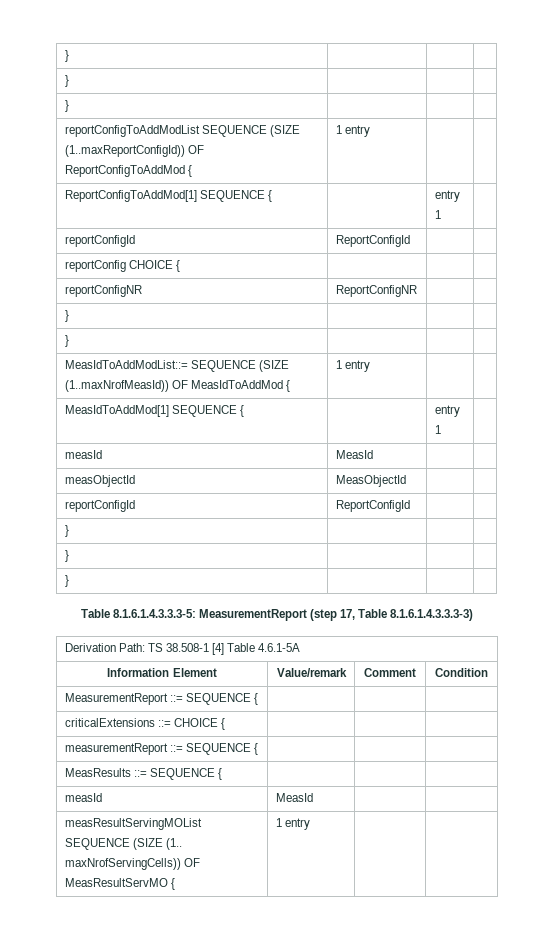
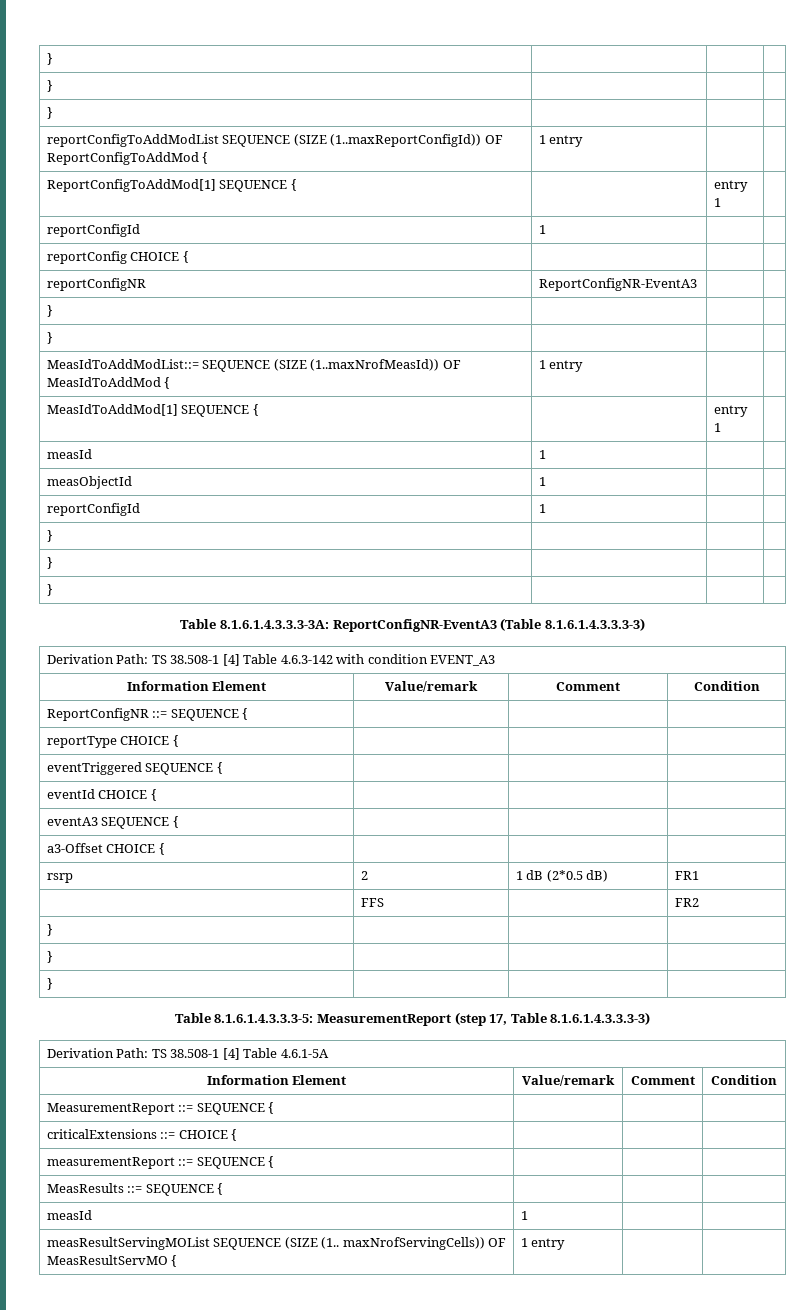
[335,235,410,247] ReportConfigId -> [538,225,546,234] 1
[335,285,417,297] ReportConfigNR -> [538,278,697,291] ReportConfigNR-EventA3
[335,450,373,459] MeasId -> [538,450,546,459] 1
[335,475,406,487] [64,500,135,512] [335,500,410,512] [64,525,69,537] [64,550,69,562] [64,575,69,587] MeasObjectId | | // reportConfigId | ReportConfigId | | // } | | | // } | | | // } | | | -> [538,477,546,486] [46,503,140,516] [538,504,546,513] [46,530,53,542] [46,557,53,569] [46,584,53,596] [180,618,645,632] [46,654,496,666] [126,681,267,691] [385,681,478,692] [556,682,620,691] [693,681,760,691] [46,708,249,721] [46,735,179,748] [46,762,223,775] [46,789,157,801] [46,816,179,829] [46,843,165,855] [46,873,73,883] [360,871,368,880] [515,870,609,882] [674,871,699,880] [360,898,384,907] [674,898,699,907] [46,924,53,936] [46,951,53,963] [46,978,53,990] 1 | | // reportConfigId | 1 | | // } | | | // } | | | // } | | | // Table 8.1.6.1.4.3.3.3-3A: ReportConfigNR-EventA3 (Table 8.1.6.1.4.3.3.3-3) // Derivation Path: TS 38.508-1 [4] Table 4.6.3-142 with condition EVENT_A3 // Information Element | Value/remark | Comment | Condition // ReportConfigNR ::= SEQUENCE { | | | // reportType CHOICE { | | | // eventTriggered SEQUENCE { | | | // eventId CHOICE { | | | // eventA3 SEQUENCE { | | | // a3-Offset CHOICE { | | | // rsrp | 2 | 1 dB (2*0.5 dB) | FR1 // | FFS | | FR2 // } | | | // } | | | // } | | |
[275,793,313,802] MeasId -> [520,1211,528,1220] 1

